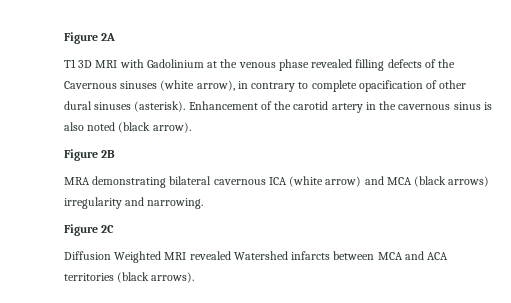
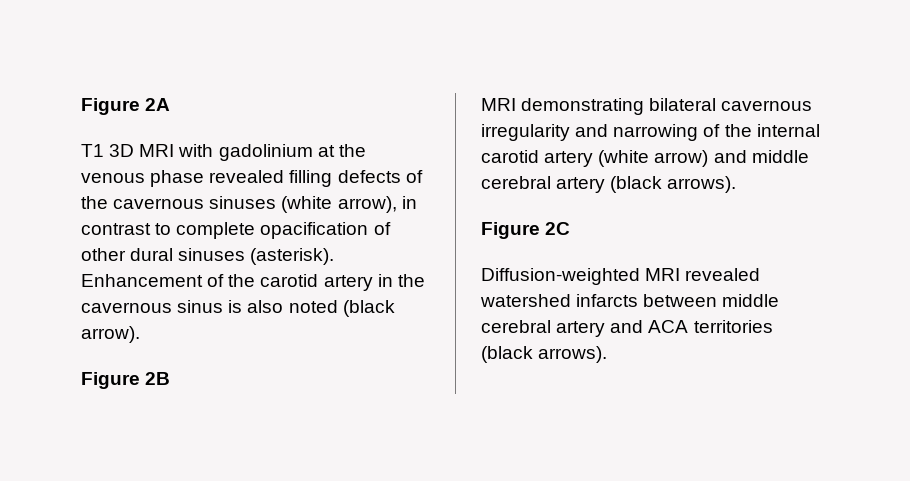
[146,59,204,68] Gadolinium -> [218,144,313,161] gadolinium
[64,81,117,89] Cavernous -> [113,198,205,209] cavernous
[251,82,296,92] contrary -> [81,223,151,235] contrast
[64,177,90,185] MRA -> [481,98,516,111] MRI
[268,176,490,187] [64,197,204,209] ICA (white arrow) and MCA (black arrows) irregularity and narrowing. -> [481,124,820,141] [481,150,809,167] [481,176,737,193] irregularity and narrowing of the internal carotid artery (white arrow) and middle cerebral artery (black arrows).
[64,251,162,263] Diffusion Weighted -> [481,268,640,285] Diffusion-weighted
[233,251,288,260] Watershed -> [480,294,571,307] watershed
[377,252,403,260] MCA -> [722,294,780,307] [481,320,606,337] middle cerebral artery

